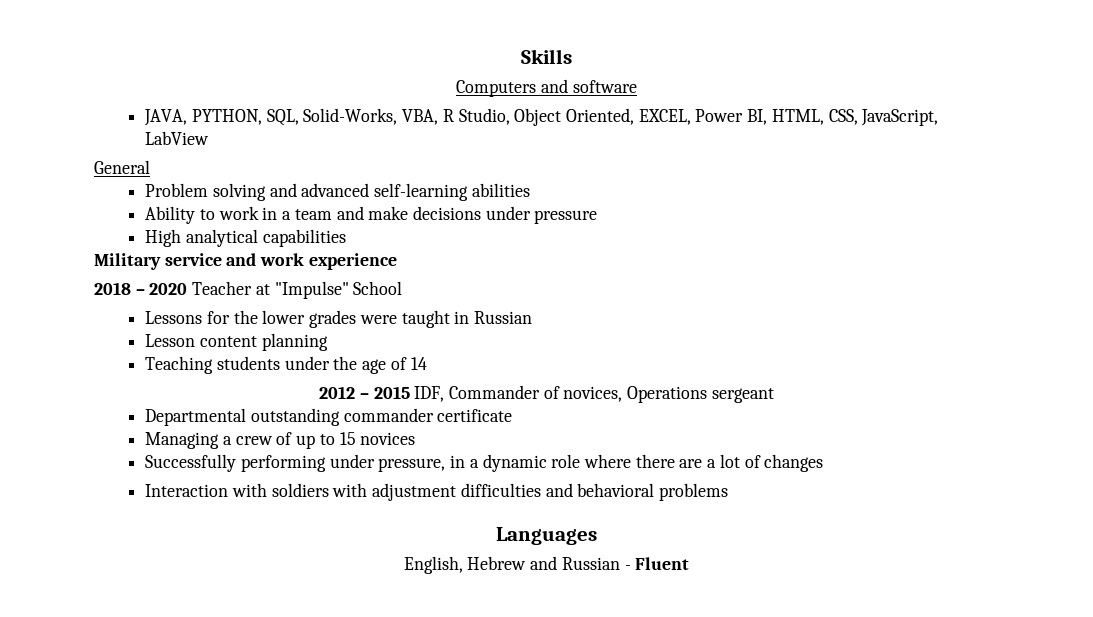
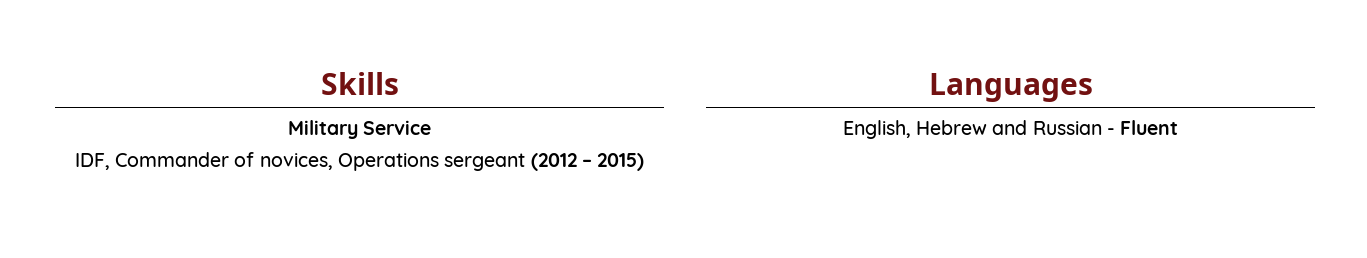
[456,79,637,97] [144,108,939,126] [145,131,210,145] [94,160,150,174] [145,183,530,201] [145,206,598,224] [145,229,346,247] [94,253,397,270] [94,281,403,299] [145,310,532,328] [145,333,328,351] [145,356,427,374] [319,386,410,399] Computers and software // JAVA, PYTHON, SQL, Solid-Works, VBA, R Studio, Object Oriented, EXCEL, Power BI, HTML, CSS, JavaScript, LabView // General // Problem solving and advanced self-learning abilities // Ability to work in a team and make decisions under pressure // High analytical capabilities // Military service and work experience // 2018 – 2020 Teacher at "Impulse" School // Lessons for the lower grades were taught in Russian // Lesson content planning // Teaching students under the age of 14 // 2012 – 2015 -> [287,120,432,139] Military Service //
[145,408,513,426] [145,432,416,449] [145,454,824,472] [145,483,728,501] // Departmental outstanding commander certificate // Managing a crew of up to 15 novices // Successfully performing under pressure, in a dynamic role where there are a lot of changes // Interaction with soldiers with adjustment difficulties and behavioral problems -> [530,153,645,171] (2012 – 2015)

